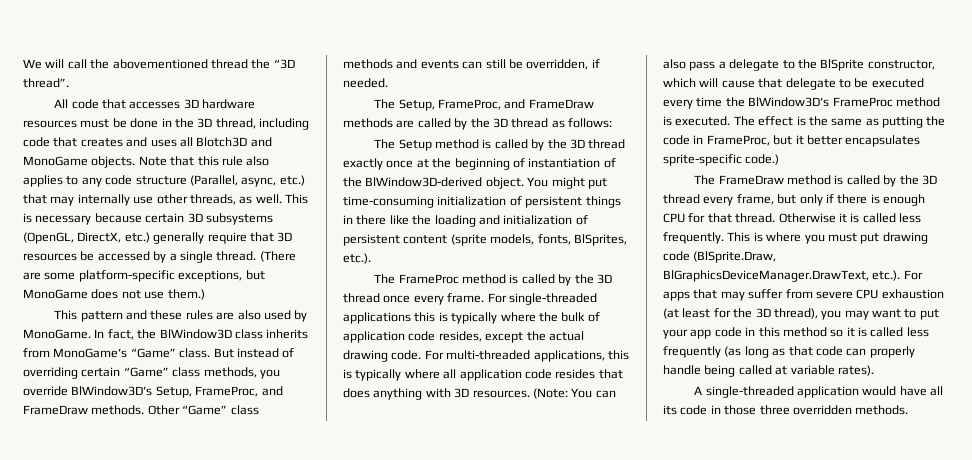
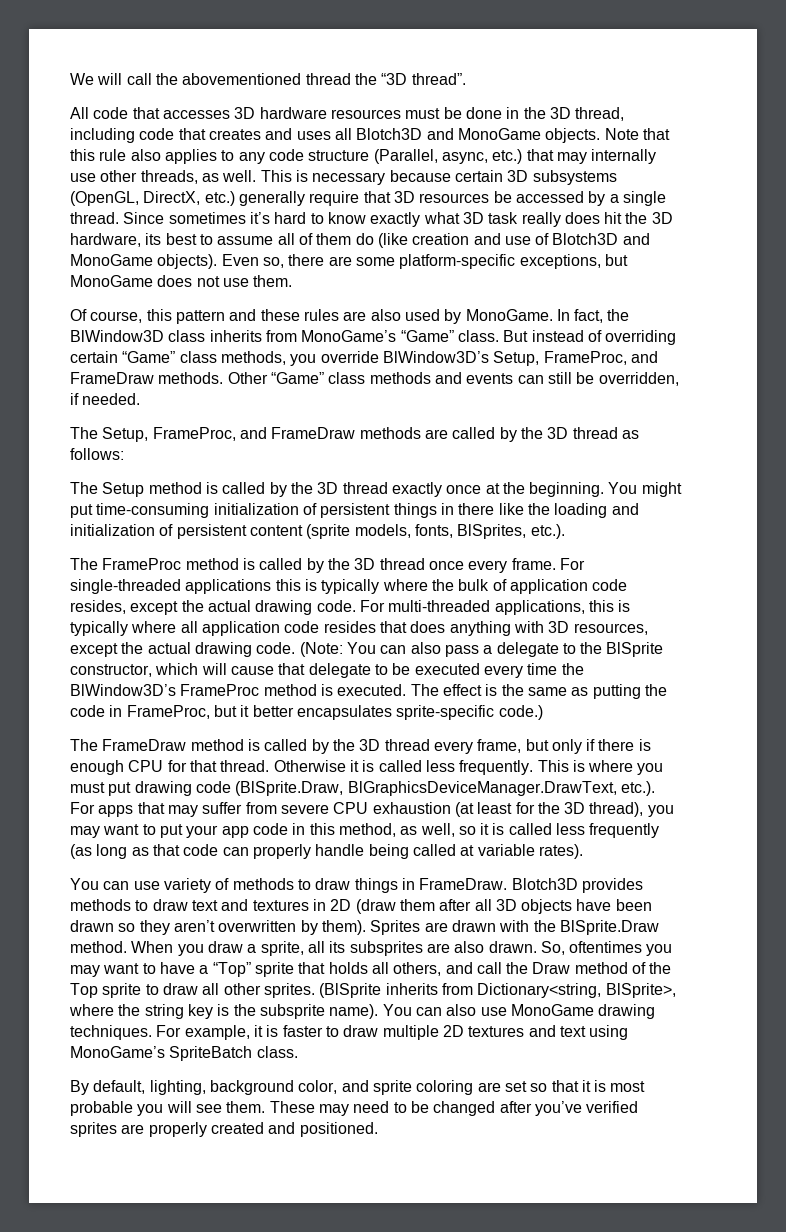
[259,251,296,262] (There -> [123,212,673,227] [70,233,650,248] [70,254,325,269] Since sometimes it’s hard to know exactly what 3D task really does hit the 3D hardware, its best to assume all of them do (like creation and use of Blotch3D and MonoGame objects). Even so, there
[167,289,205,300] [54,310,78,320] them.) // This -> [253,275,293,287] [70,309,172,323] them. // Of course, this
[454,158,616,170] [343,177,524,189] beginning of instantiation of the BlWindow3D-derived object. -> [529,482,605,497] beginning.
[472,390,530,398] resources. -> [573,623,648,635] [70,642,296,657] resources, except the actual drawing code.
[782,327,827,337] method -> [338,823,455,837] method, as well,
[694,386,944,398] [663,405,909,415] A single-threaded application would have all its code in those three overridden methods. -> [70,878,643,893] [70,899,652,914] [70,920,659,935] [70,941,673,956] [70,962,672,977] [70,983,676,998] [69,1004,656,1019] [70,1025,629,1040] [70,1046,298,1061] [70,1080,646,1095] [70,1101,639,1116] [70,1122,378,1137] You can use variety of methods to draw things in FrameDraw. Blotch3D provides methods to draw text and textures in 2D (draw them after all 3D objects have been drawn so they aren’t overwritten by them). Sprites are drawn with the BlSprite.Draw method. When you draw a sprite, all its subsprites are also drawn. So, oftentimes you may want to have a “Top” sprite that holds all others, and call the Draw method of the Top sprite to draw all other sprites. (BlSprite inherits from Dictionary<string, BlSprite>, where the string key is the subsprite name). You can also use MonoGame drawing techniques. For example, it is faster to draw multiple 2D textures and text using MonoGame’s SpriteBatch class. // By default, lighting, background color, and sprite coloring are set so that it is most probable you will see them. These may need to be changed after you’ve verified sprites are properly created and positioned.

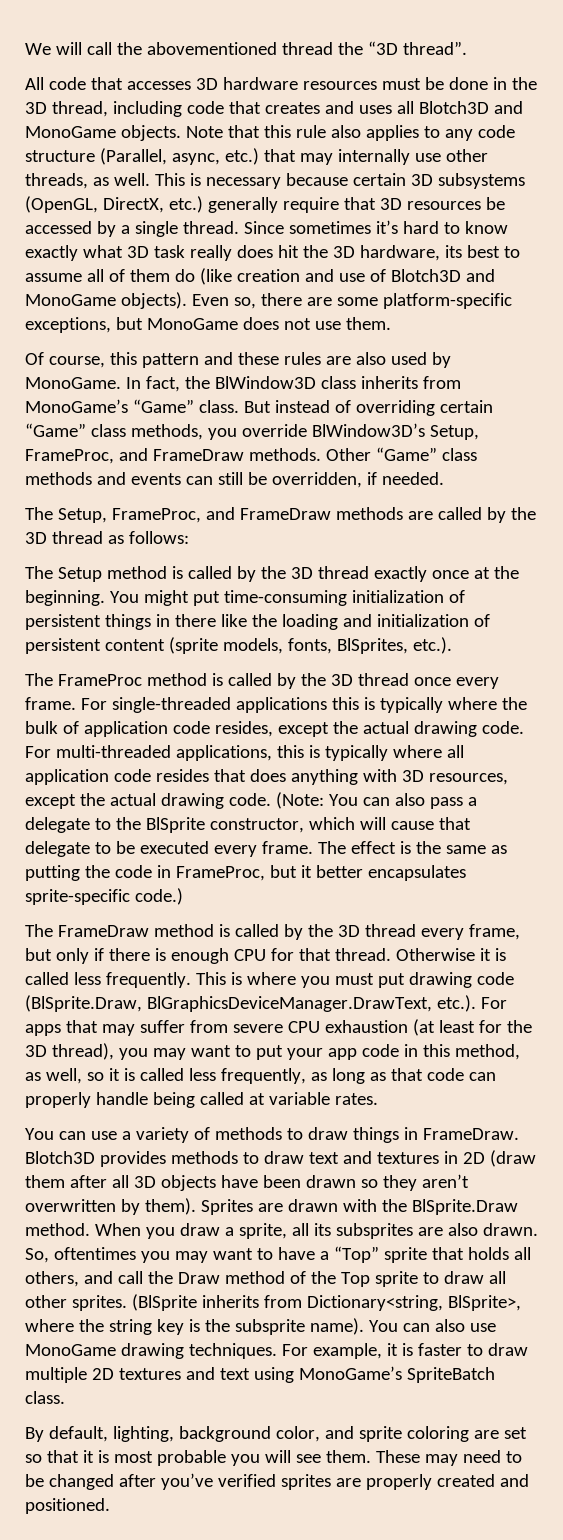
[527,663,584,675] [70,684,407,696] time the BlWindow3D’s FrameProc method is executed. -> [261,841,313,854] frame.
[589,823,660,838] [70,844,92,859] frequently (as -> [220,1068,327,1084] frequently, as
[538,844,583,859] rates). -> [334,1093,378,1105] rates.
(160, 885) none -> [121,1131,131,1140] a

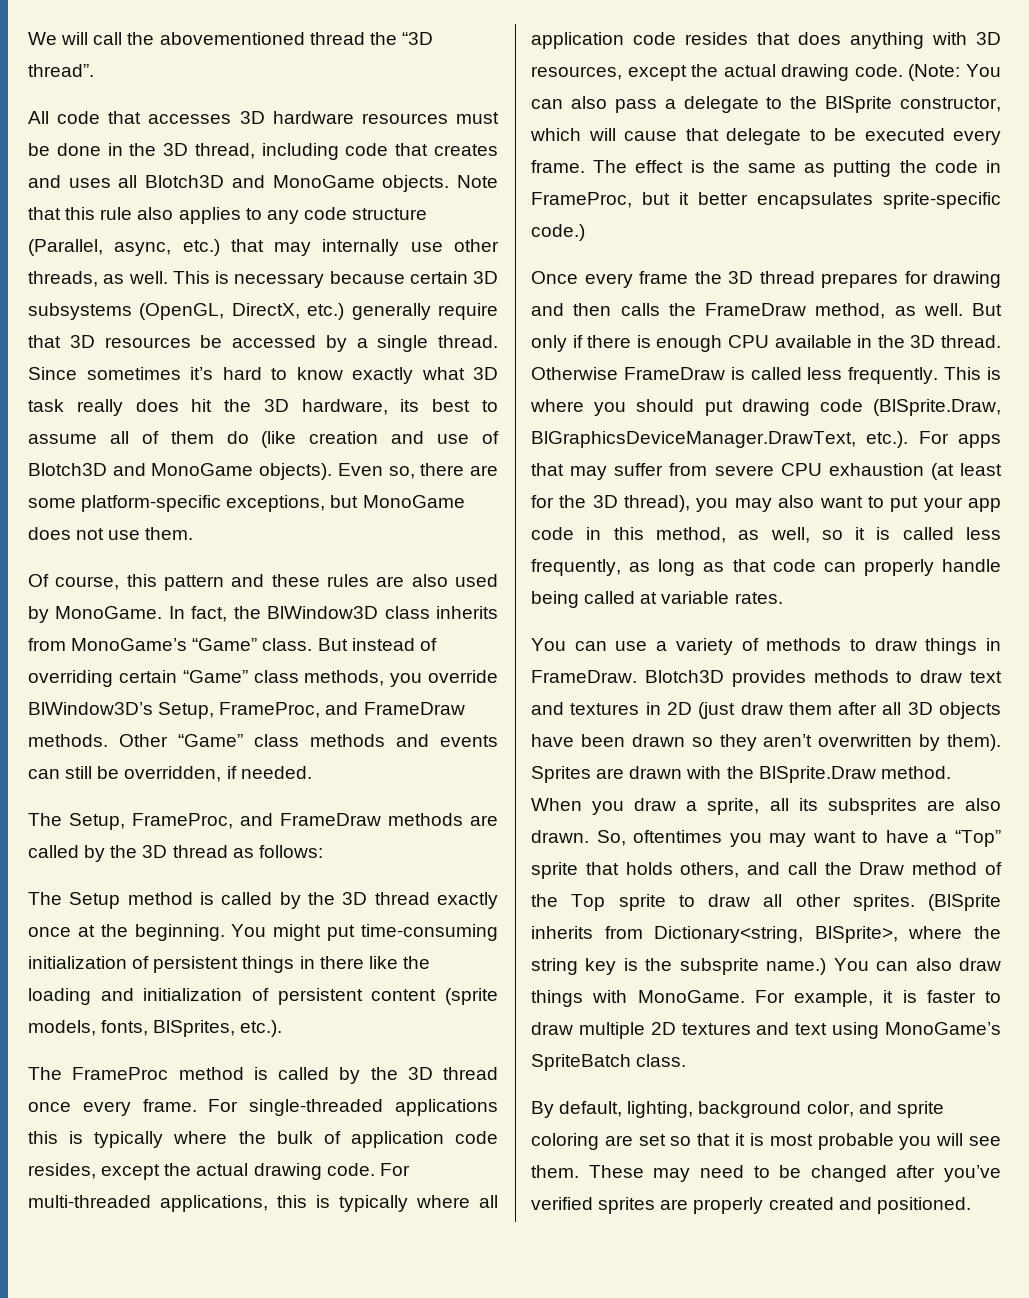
[25,924,520,940] [25,948,52,961] The FrameDraw method is called by the 3D thread every frame, but -> [531,271,1001,288] [531,303,1002,319] Once every frame the 3D thread prepares for drawing and then calls the FrameDraw method, as well. But
[270,948,331,961] for that -> [774,335,936,348] available in the 3D
[479,948,491,961] it -> [623,367,725,380] FrameDraw
[334,973,374,985] must -> [636,399,695,412] should
(186, 1054) none -> [778,495,815,508] also
[489,1150,536,1167] (draw -> [698,702,783,719] (just draw
[513,1247,531,1260] all -> (673, 868) none
[309,1318,496,1335] [25,1343,277,1359] name). You can also use MonoGame drawing techniques. -> [766,958,1001,975] [531,990,745,1007] name.) You can also draw things with MonoGame.

